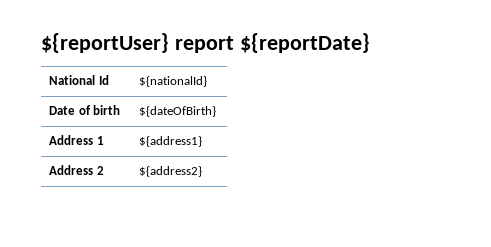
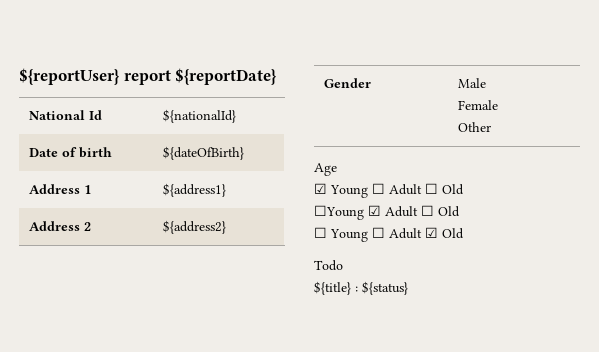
(203, 171) none -> [323,78,371,88] [457,78,486,88] [457,100,498,110] [457,122,491,132] [314,163,337,176] [314,183,464,198] [314,205,460,220] [314,227,464,242] [314,260,343,271] [314,281,408,295] // Gender | Male // Female // Other // Age // ☑ Young ☐ Adult ☐ Old // ☐Young ☑ Adult ☐ Old // ☐ Young ☐ Adult ☑ Old // Todo // ${title} : ${status}

